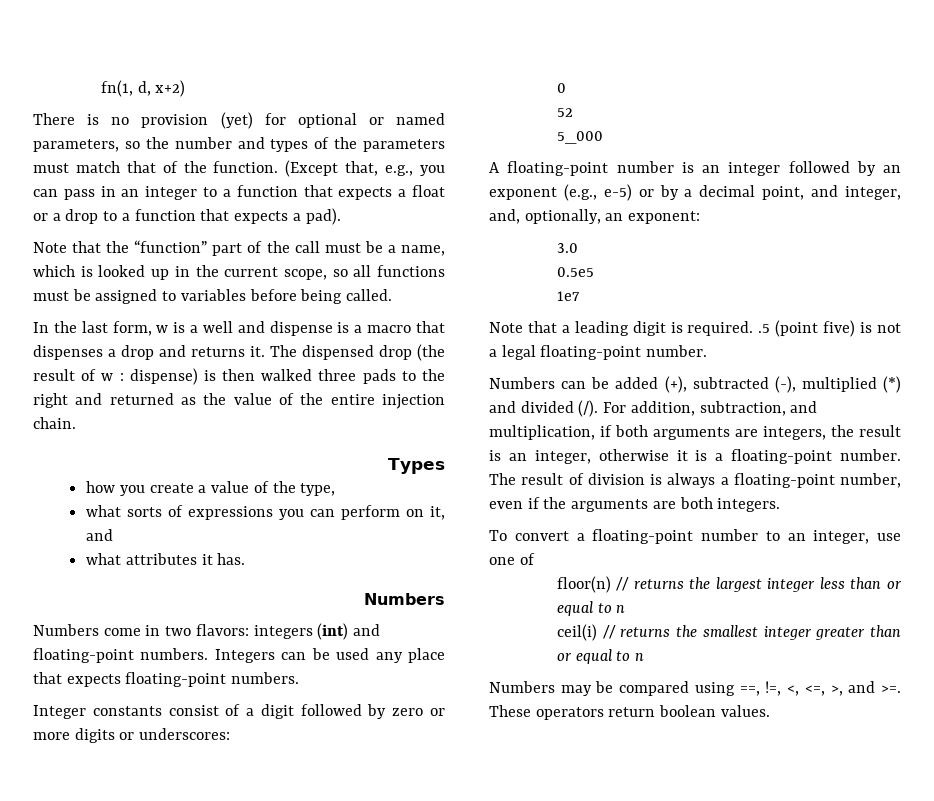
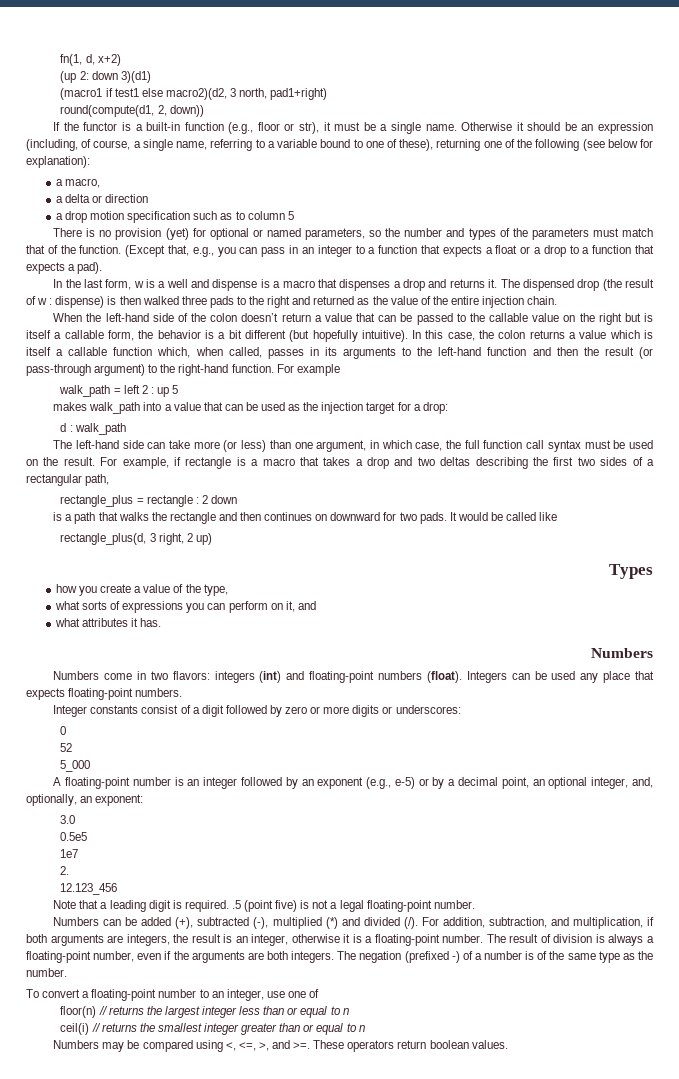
(186, 88) none -> [60,71,151,83] [60,88,328,100] [60,105,204,117] [53,122,653,134] [26,139,654,151] [26,156,90,168] [55,178,100,188] [55,194,149,203] [55,211,294,223] // (up 2: down 3)(d1) // (macro1 if test1 else macro2)(d2, 3 north, pad1+right) // round(compute(d1, 2, down)) // If the functor is a built-in function (e.g., floor or str), it must be a single name. Otherwise it should be an expression (including, of course, a single name, referring to a variable bound to one of these), returning one of the following (see below for explanation): // a macro, // a delta or direction // a drop motion specification such as to column 5
[33,240,445,256] [33,265,445,280] [33,289,393,304] // Note that the “function” part of the call must be a name, which is looked up in the current scope, so all functions must be assigned to variables before being called. -> (103, 268) none
(76, 423) none -> [53,313,653,325] [26,330,654,342] [26,347,653,359] [26,364,340,376] [59,385,179,397] [53,402,448,414] [60,423,126,435] [53,440,653,452] [26,457,654,469] [26,474,110,486] [60,495,237,507] [53,512,558,524] [60,533,212,545] // When the left-hand side of the colon doesn’t return a value that can be passed to the callable value on the right but is itself a callable form, the behavior is a bit different (but hopefully intuitive). In this case, the colon returns a value which is itself a callable function which, when called, passes in its arguments to the left-hand function and then the result (or pass-through argument) to the right-hand function. For example // walk_path = left 2 : up 5 // makes walk_path into a value that can be used as the injection target for a drop: // d : walk_path // The left-hand side can take more (or less) than one argument, in which case, the full function call syntax must be used on the result. For example, if rectangle is a macro that takes a drop and two deltas describing the first two sides of a rectangular path, // rectangle_plus = rectangle : 2 down // is a path that walks the rectangle and then continues on downward for two pads. It would be called like // rectangle_plus(d, 3 right, 2 up)
[140,648,209,660] numbers. -> [378,671,462,683] numbers (float).
[811,185,839,197] and -> [532,777,588,789] an optional
(580, 296) none -> [60,866,70,875] [60,883,118,895] // 2. // 12.123_456
(781, 505) none -> [337,951,653,963] [26,968,67,977] The negation (prefixed -) of a number is of the same type as the number.
[739,681,782,696] ==, !=, -> (223, 1046) none

